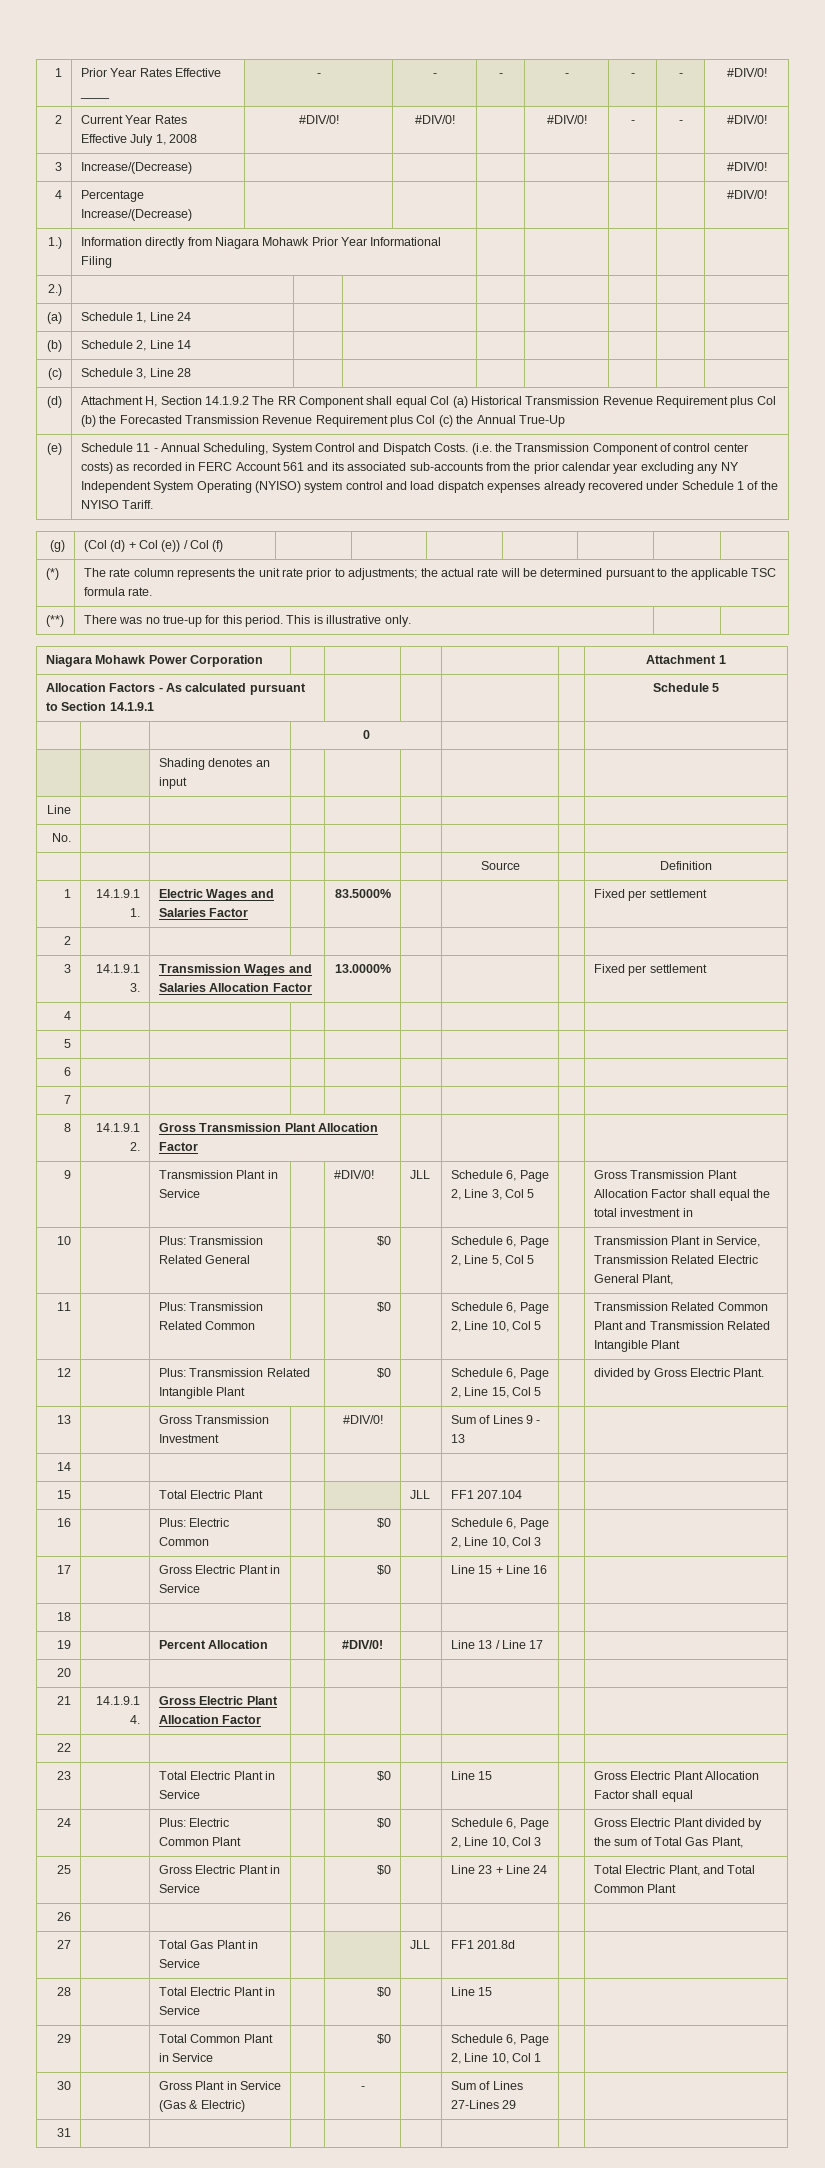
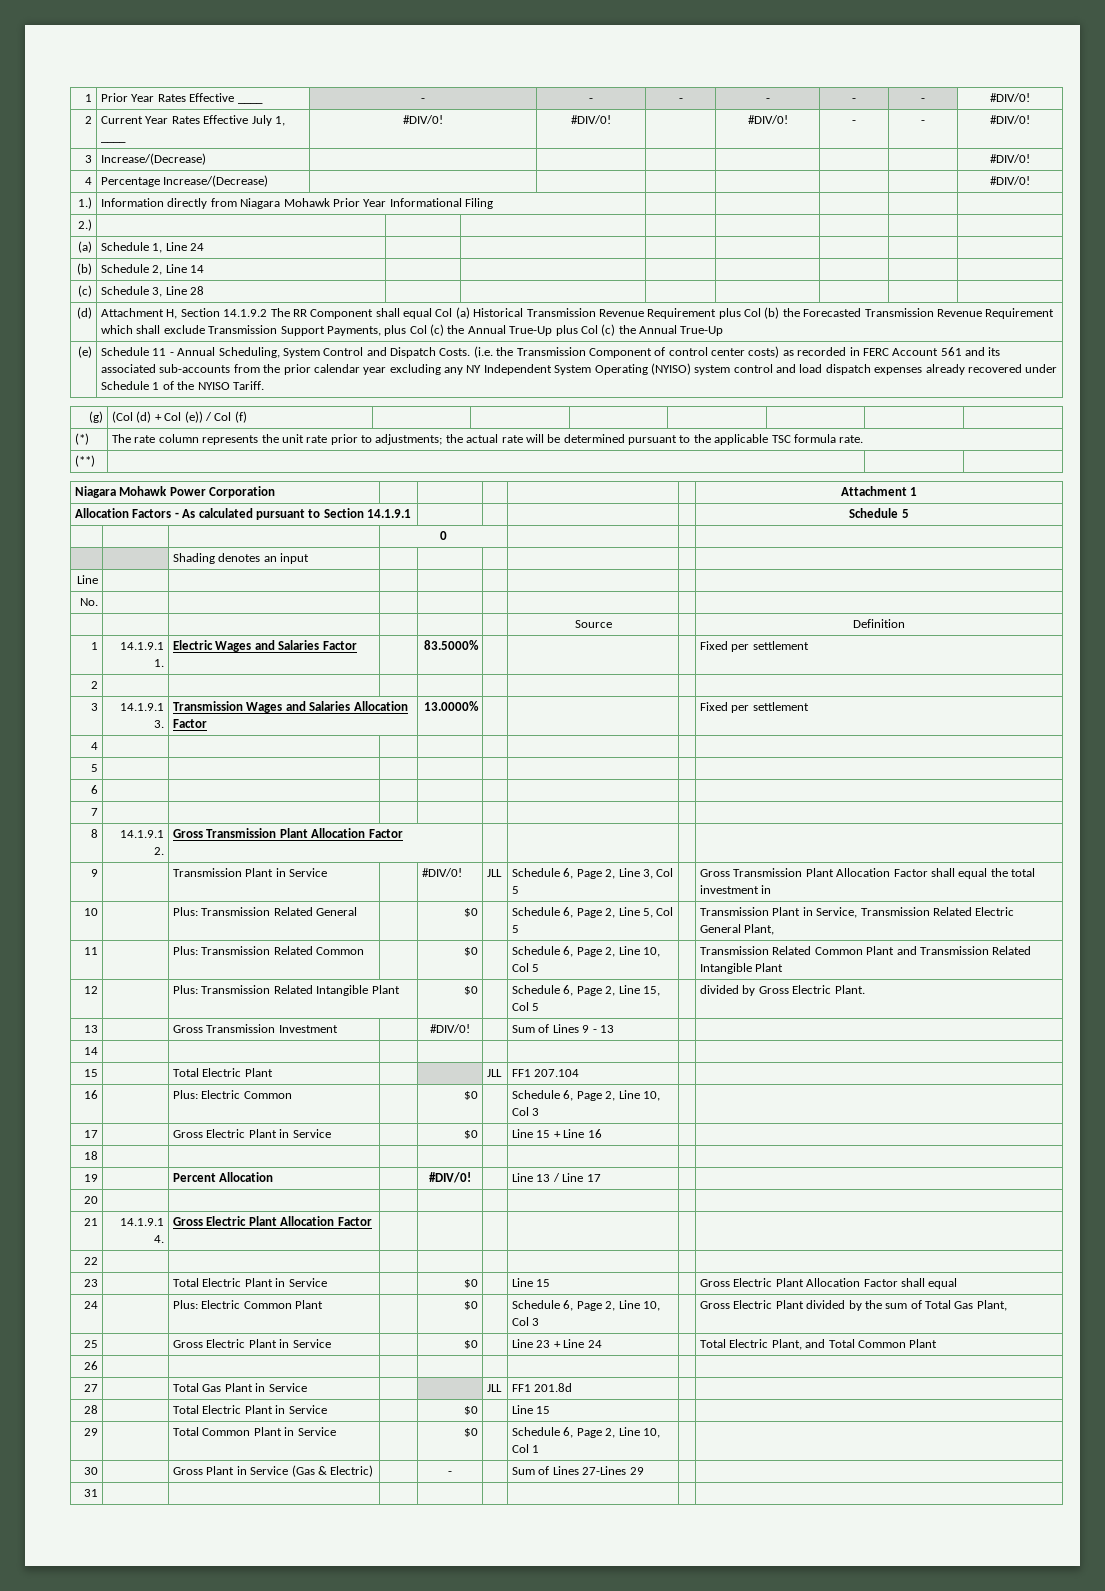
[168,134,197,143] 2008 -> [101,141,127,143] ____
(388, 421) none -> [101,324,553,336] which shall exclude Transmission Support Payments, plus Col (c) the Annual True-Up
[83,615,411,627] There was no true-up for this period. This is illustrative only. -> (96, 461) none

